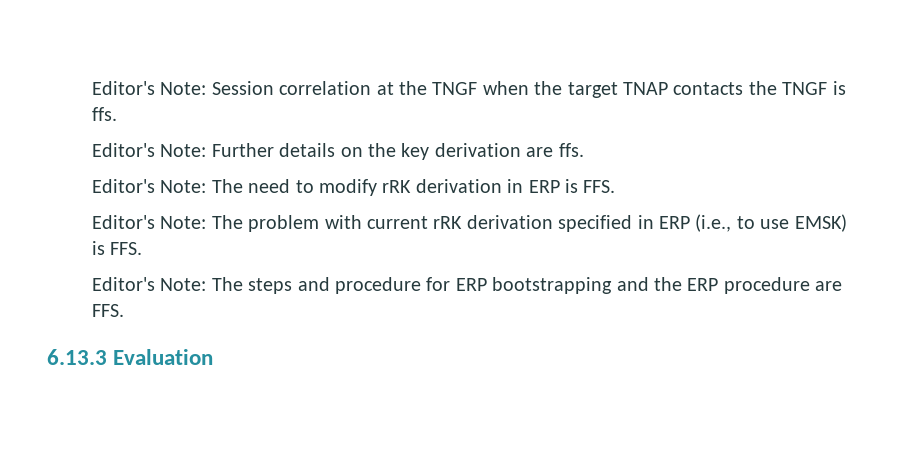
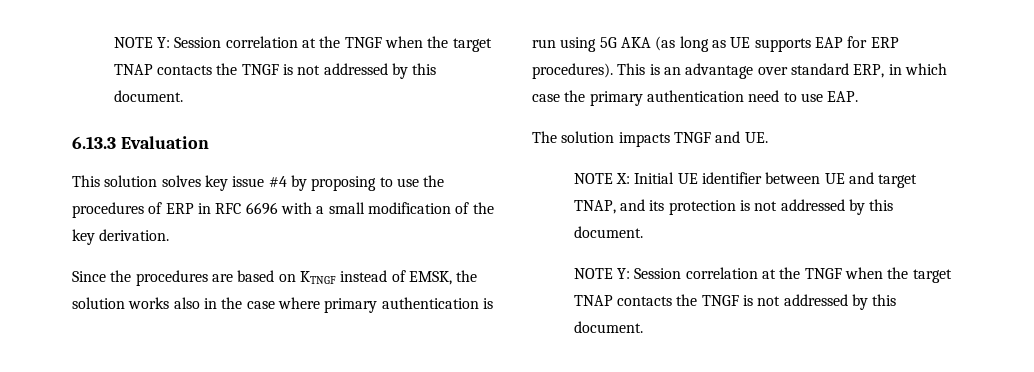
[92,81,207,95] Editor's Note: -> [113,37,171,48] NOTE Y:
[92,107,118,121] [92,143,584,160] [92,179,616,196] [92,214,847,232] [92,241,143,255] [92,277,843,294] [92,304,125,317] [47,349,214,365] ffs. // Editor's Note: Further details on the key derivation are ffs. // Editor's Note: The need to modify rRK derivation in ERP is FFS. // Editor's Note: The problem with current rRK derivation specified in ERP (i.e., to use EMSK) is FFS. // Editor's Note: The steps and procedure for ERP bootstrapping and the ERP procedure are FFS. // 6.13.3 Evaluation -> [297,63,437,79] [113,90,183,102] [72,136,209,149] [72,175,445,191] [72,202,494,218] [72,229,170,245] [72,270,478,286] [72,297,493,313] [532,36,899,52] [532,63,947,79] [532,90,859,106] [532,131,768,147] [573,172,918,188] [573,199,894,215] [573,226,643,238] [573,267,952,283] [573,294,897,310] [573,321,643,333] not addressed by this document. // 6.13.3 Evaluation // This solution solves key issue #4 by proposing to use the procedures of ERP in RFC 6696 with a small modification of the key derivation. // Since the procedures are based on KTNGF instead of EMSK, the solution works also in the case where primary authentication is run using 5G AKA (as long as UE supports EAP for ERP procedures). This is an advantage over standard ERP, in which case the primary authentication need to use EAP. // The solution impacts TNGF and UE. // NOTE X: Initial UE identifier between UE and target TNAP, and its protection is not addressed by this document. // NOTE Y: Session correlation at the TNGF when the target TNAP contacts the TNGF is not addressed by this document.

